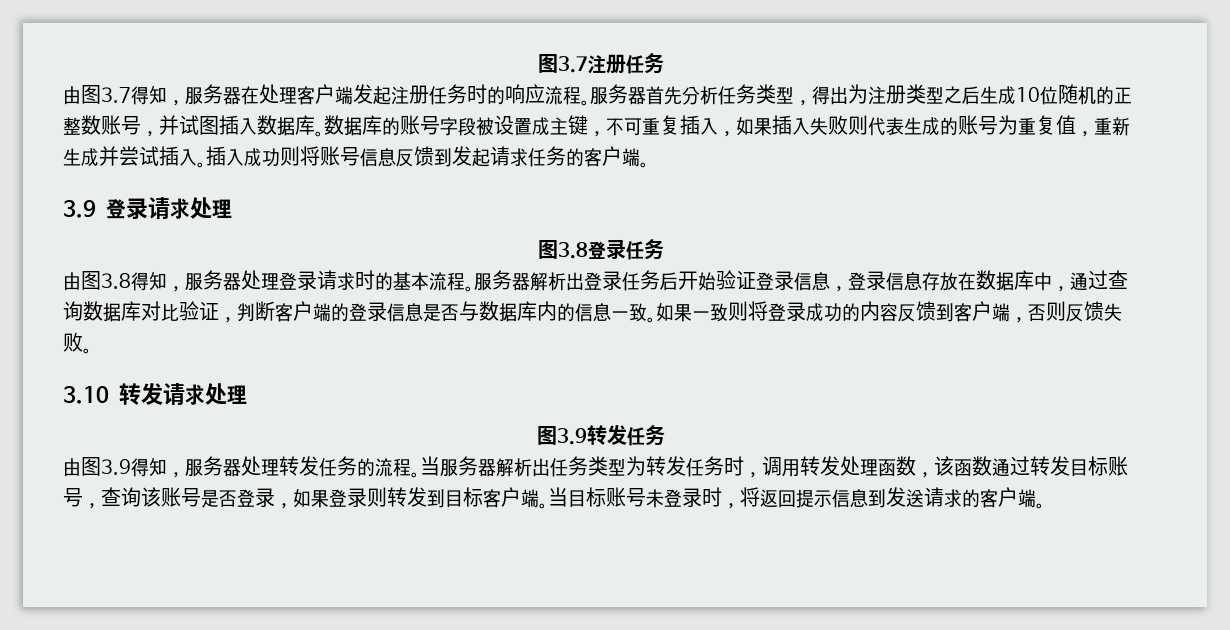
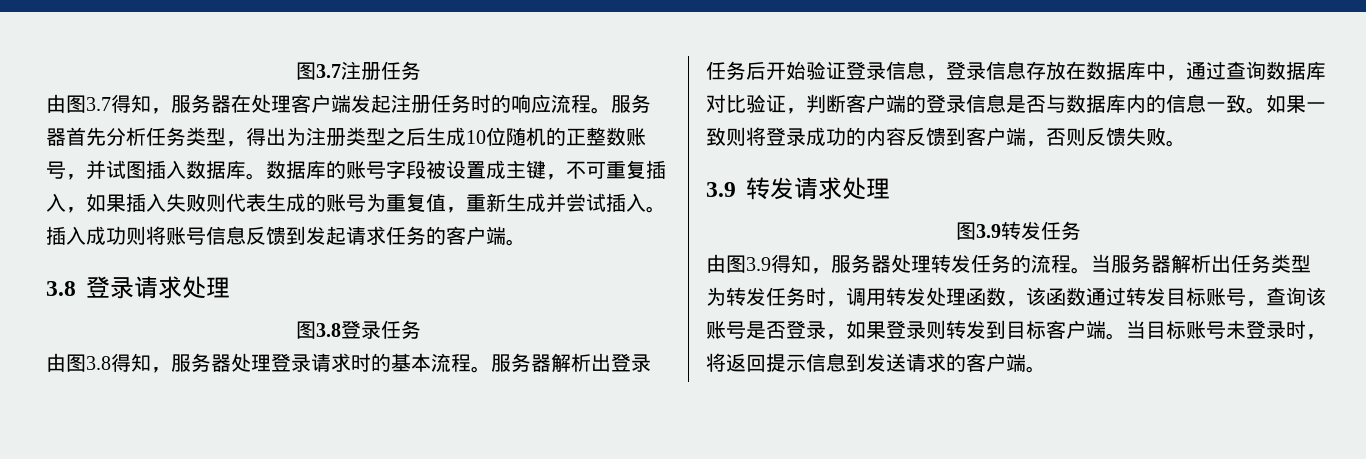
[63,200,96,218] 3.9 -> [46,281,76,296] 3.8
[63,386,109,404] 3.10 -> [706,182,736,197] 3.9

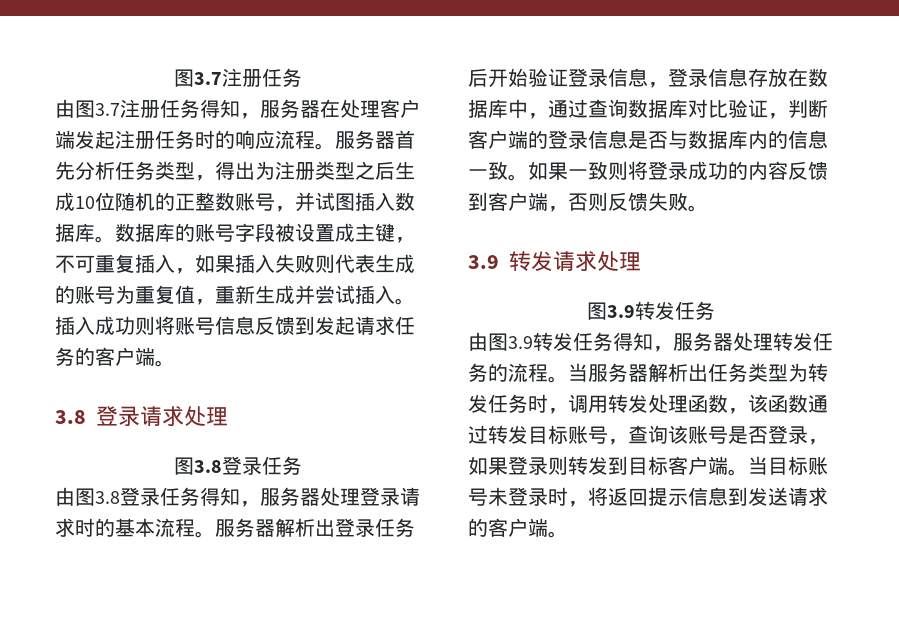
(111, 104) none -> [120,99,200,118] 注册任务
(111, 363) none -> [120,487,200,506] 登录任务
(771, 264) none -> [533,332,613,351] 转发任务

